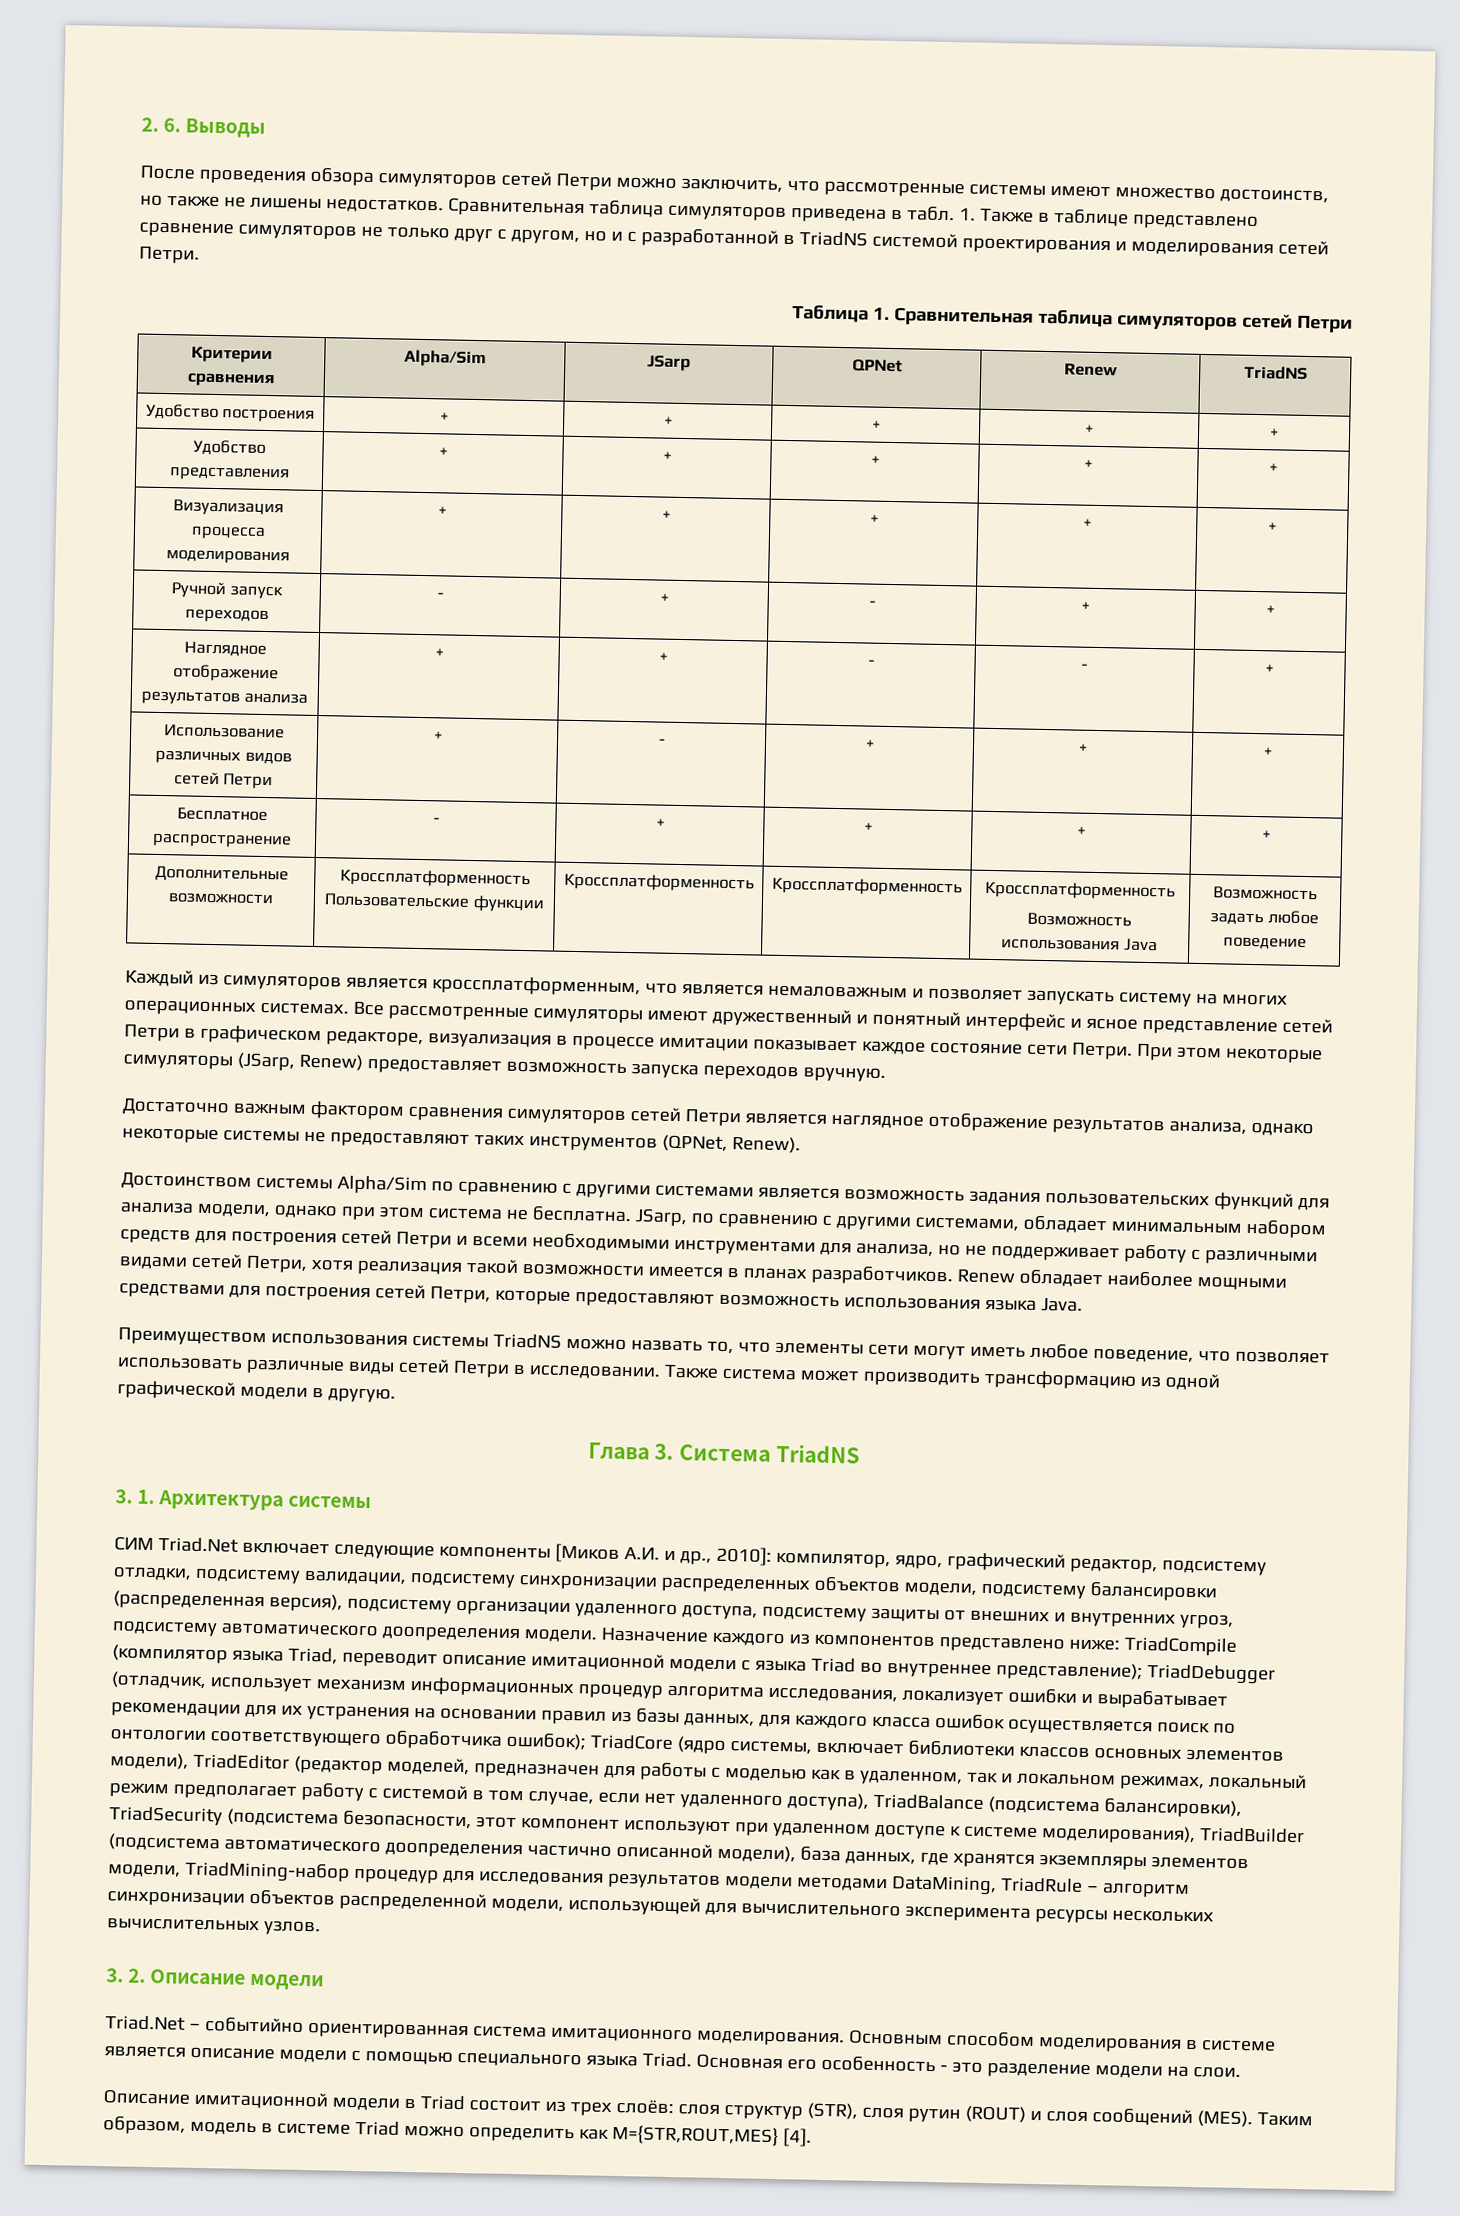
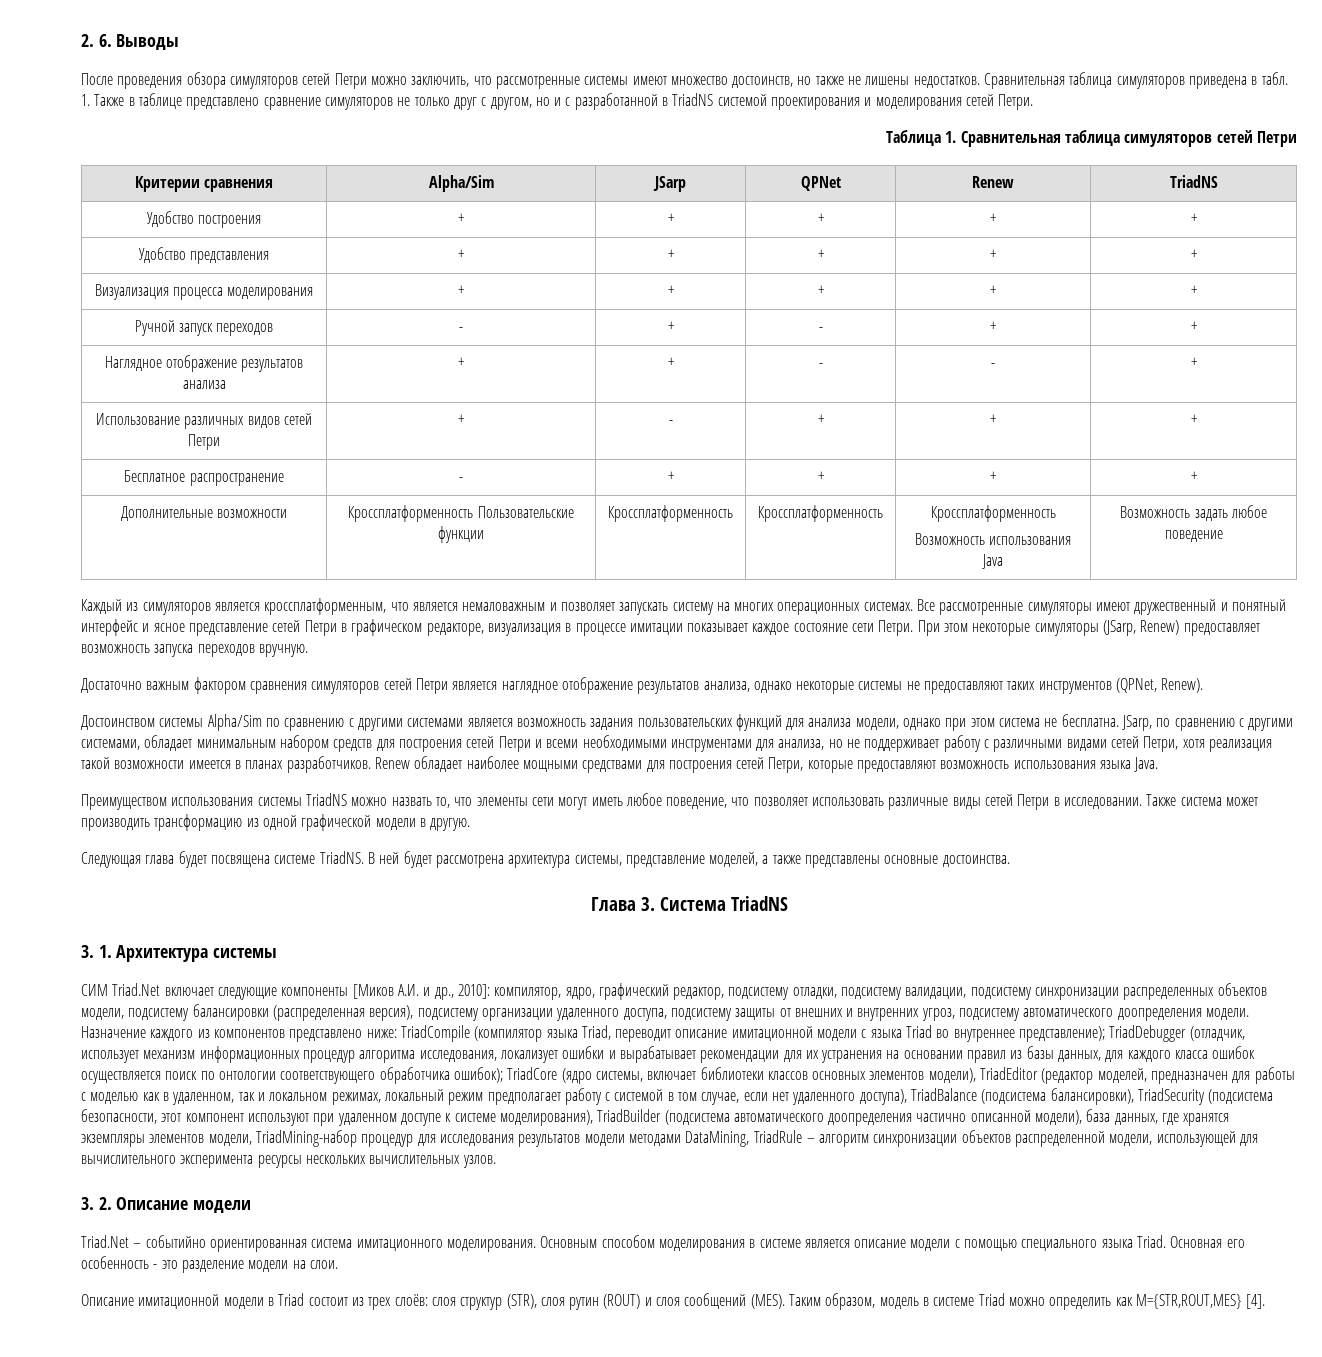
(396, 1395) none -> [81,851,1010,868] // Следующая глава будет посвящена системе TriadNS. В ней будет рассмотрена архитектура системы, представление моделей, а также представлены основные достоинства.

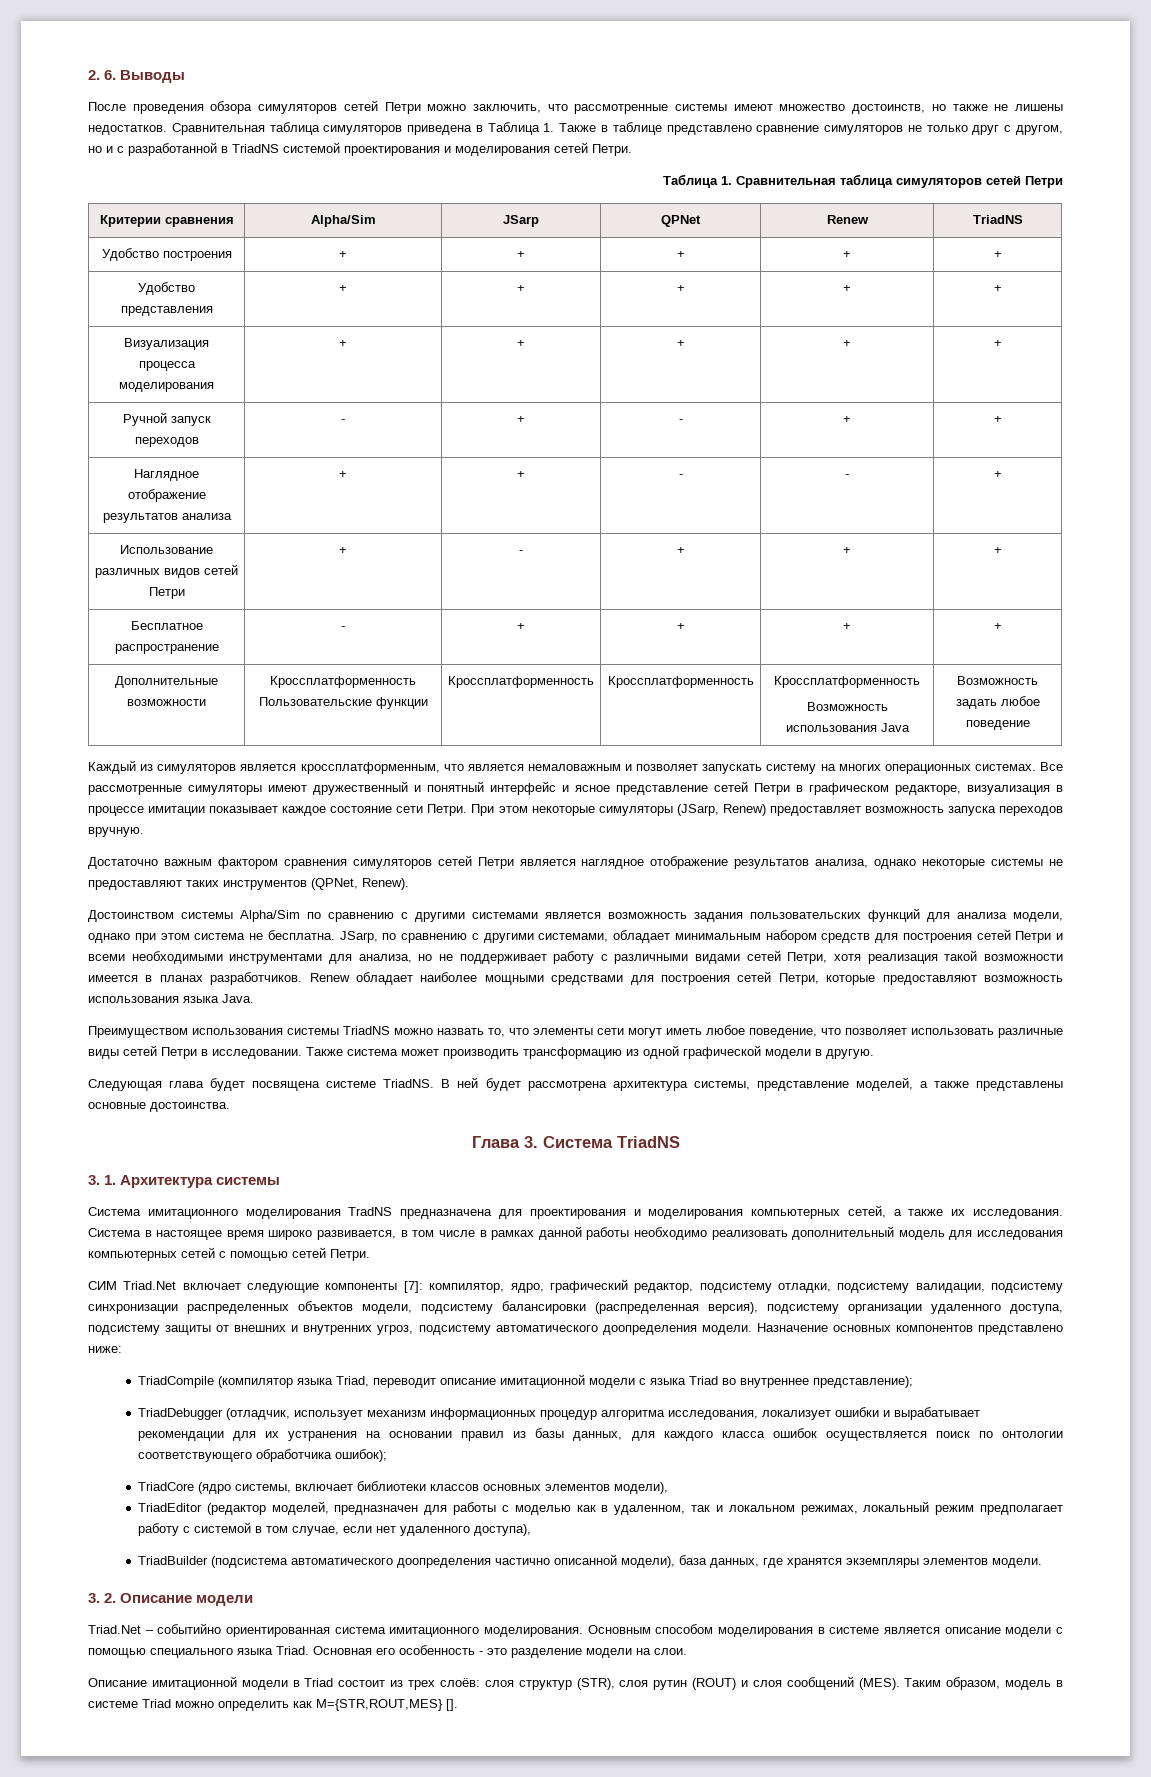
[1261,72,1288,85] табл. -> [487,122,540,135] Таблица
(278, 953) none -> [88,1205,1064,1219] [88,1226,1063,1240] [88,1247,370,1261] // Система имитационного моделирования TradNS предназначена для проектирования и моделирования компьютерных сетей, а также их исследования. Система в настоящее время широко развивается, в том числе в рамках данной работы необходимо реализовать дополнительный модель для исследования компьютерных сетей с помощью сетей Петри.
[352,984,490,1000] [Миков А.И. и др., 2010]: -> [403,1281,423,1293] [7]:
[150,1029,210,1041] каждого из -> [832,1325,891,1332] основных
(397, 1033) none -> (122, 1349) //
(1106, 1034) none -> (913, 1382) //
(503, 1075) none -> (387, 1455) //
(976, 1075) none -> (668, 1488) //
[911,1088,1274,1105] [81,1109,593,1126] TriadBalance (подсистема балансировки), TriadSecurity (подсистема безопасности, этот компонент используют при удаленном доступе к системе моделирования), -> (531, 1530) //
[208,1130,1259,1147] [81,1155,496,1168] модели, TriadMining-набор процедур для исследования результатов модели методами DataMining, TriadRule – алгоритм синхронизации объектов распределенной модели, использующей для вычислительного эксперимента ресурсы нескольких вычислительных узлов. -> [991,1558,1042,1568] модели.
[1246,1294,1266,1309] [4]. -> [446,1699,458,1711] [].

